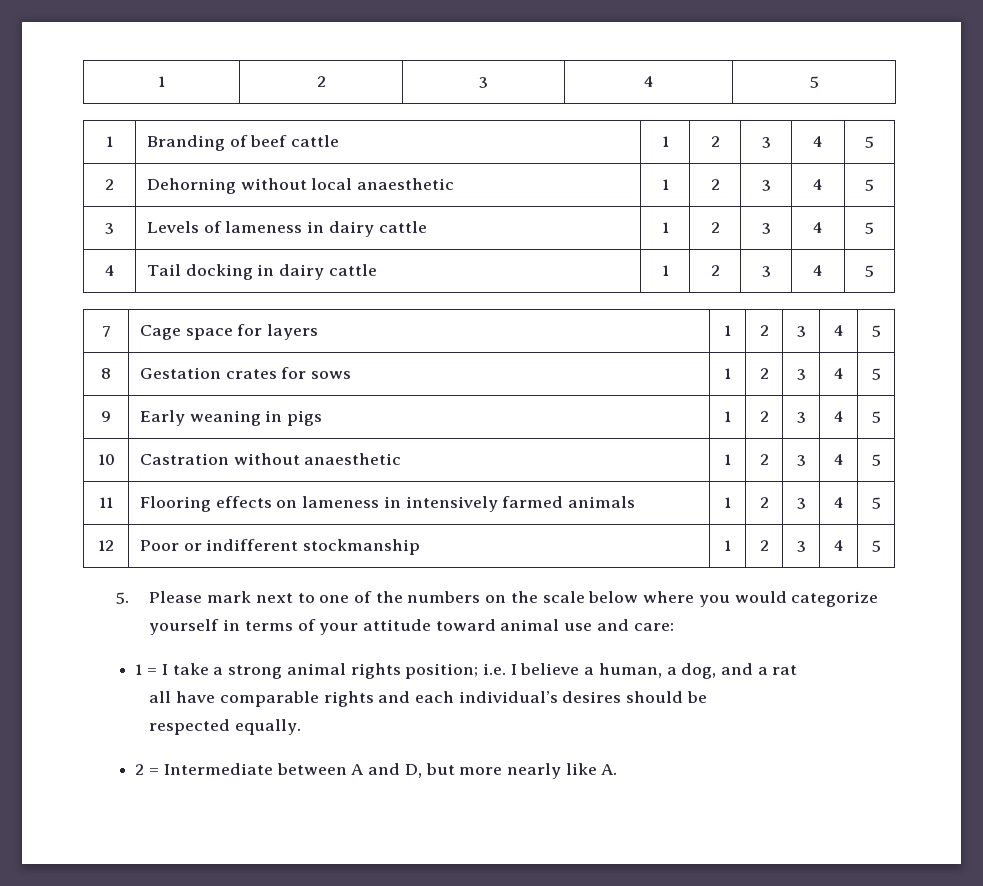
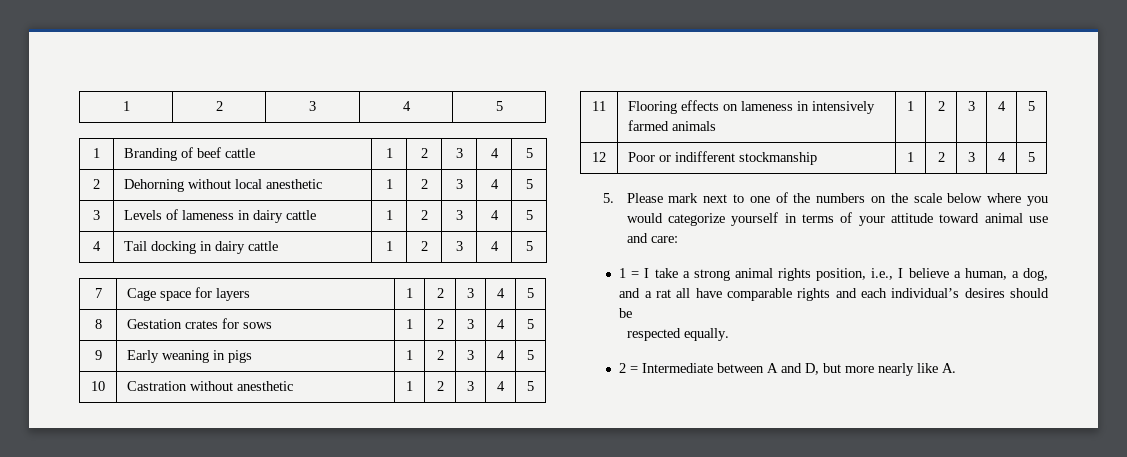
[357,178,455,190] anaesthetic -> [266,179,323,189] anesthetic
[304,453,402,465] anaesthetic -> [237,381,294,391] anesthetic
[405,663,506,679] position; i.e. -> [816,268,894,281] position, i.e.,
(798, 670) // -> (671, 293) none

